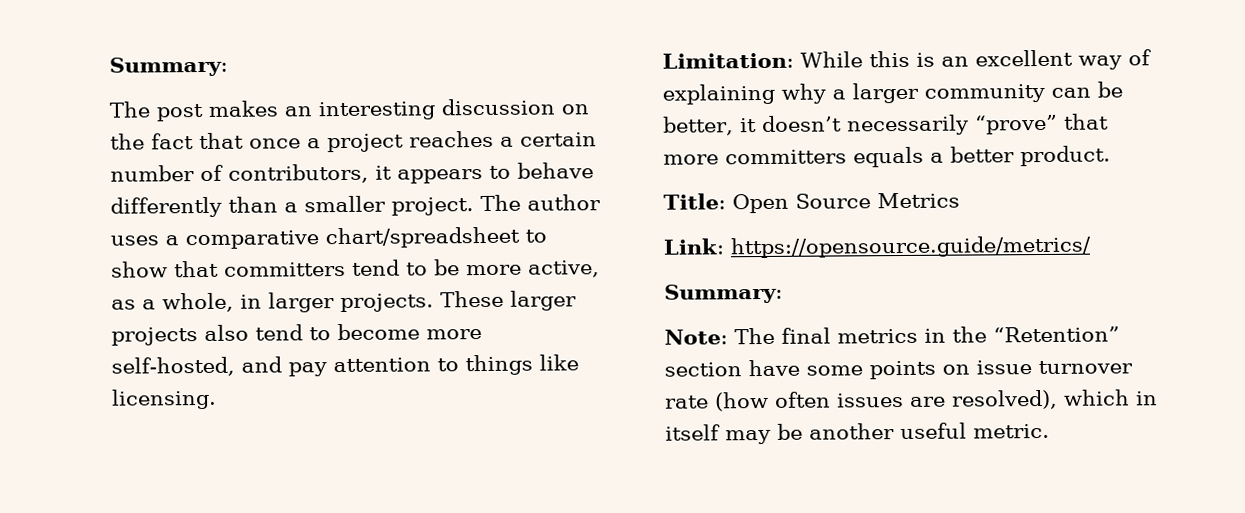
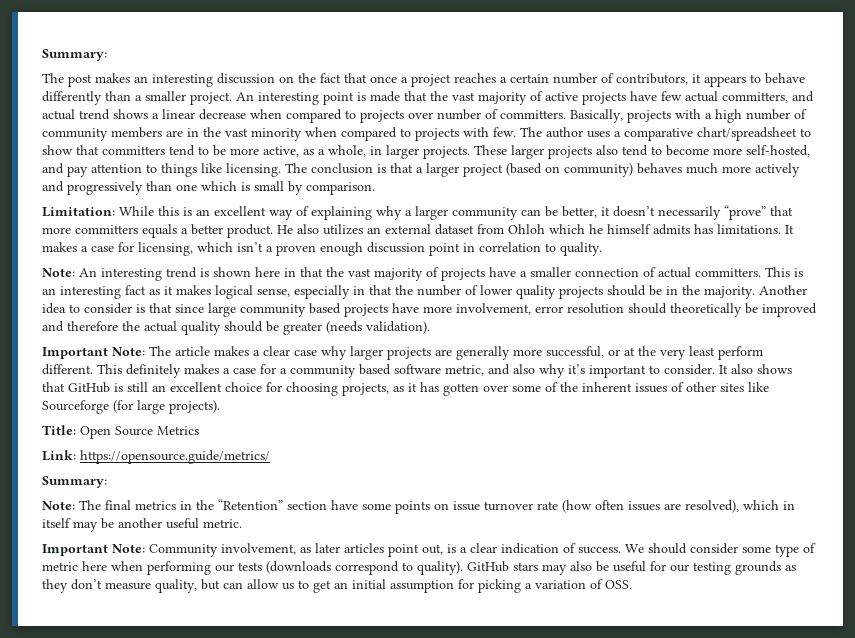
(474, 206) none -> [236,91,814,105] [42,109,807,123] [42,127,516,141] An interesting point is made that the vast majority of active projects have few actual committers, and actual trend shows a linear decrease when compared to projects over number of committers. Basically, projects with a high number of community members are in the vast minority when compared to projects with few.
(217, 399) none -> [285,163,800,177] [42,181,375,195] The conclusion is that a larger project (based on community) behaves much more actively and progressively than one which is small by comparison.
(1111, 156) none -> [277,224,794,235] [42,242,602,256] [42,267,803,281] [42,285,807,299] [42,303,817,317] [42,321,430,335] [42,346,763,360] [42,364,792,378] [42,382,769,396] [42,400,220,414] He also utilizes an external dataset from Ohloh which he himself admits has limitations. It makes a case for licensing, which isn’t a proven enough discussion point in correlation to quality. // Note: An interesting trend is shown here in that the vast majority of projects have a smaller connection of actual committers. This is an interesting fact as it makes logical sense, especially in that the number of lower quality projects should be in the majority. Another idea to consider is that since large community based projects have more involvement, error resolution should theoretically be improved and therefore the actual quality should be greater (needs validation). // Important Note: The article makes a clear case why larger projects are generally more successful, or at the very least perform different. This definitely makes a case for a community based software metric, and also why it’s important to consider. It also shows that GitHub is still an excellent choice for choosing projects, as it has gotten over some of the inherent issues of other sites like Sourceforge (for large projects).
(1050, 431) none -> [42,543,816,557] [42,561,796,575] [42,579,632,593] // Important Note: Community involvement, as later articles point out, is a clear indication of success. We should consider some type of metric here when performing our tests (downloads correspond to quality). GitHub stars may also be useful for our testing grounds as they don’t measure quality, but can allow us to get an initial assumption for picking a variation of OSS.

